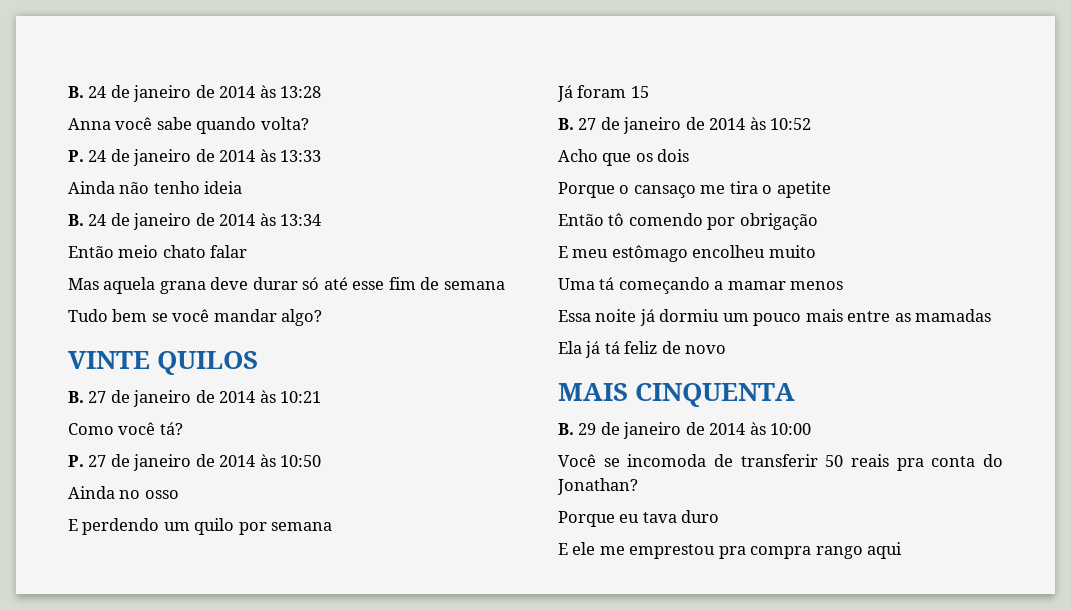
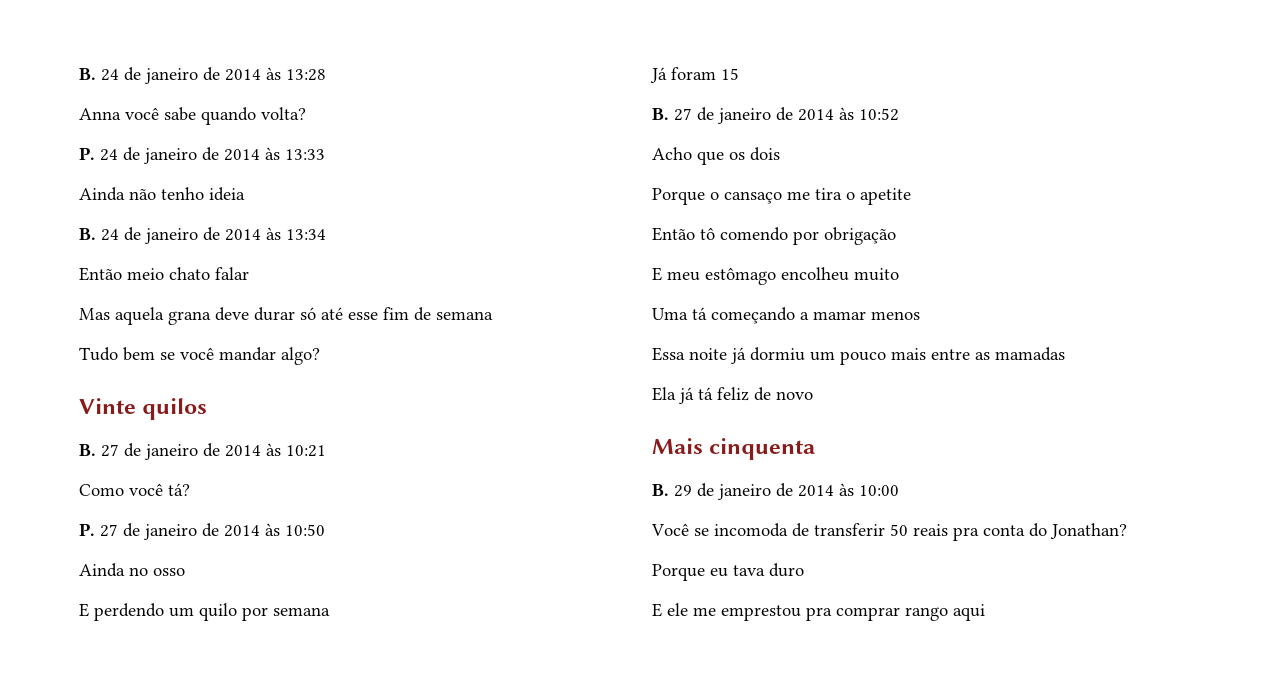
[68,351,259,375] VINTE QUILOS -> [79,398,208,420] Vinte quilos
[558,383,796,407] MAIS CINQUENTA -> [652,438,816,460] Mais cinquenta
[750,546,812,559] compra -> [836,607,900,621] comprar

